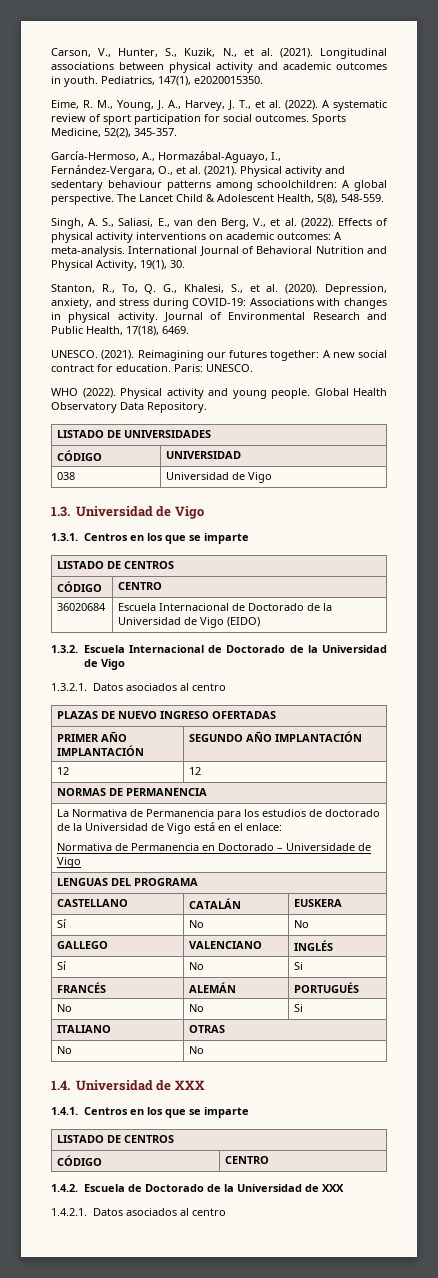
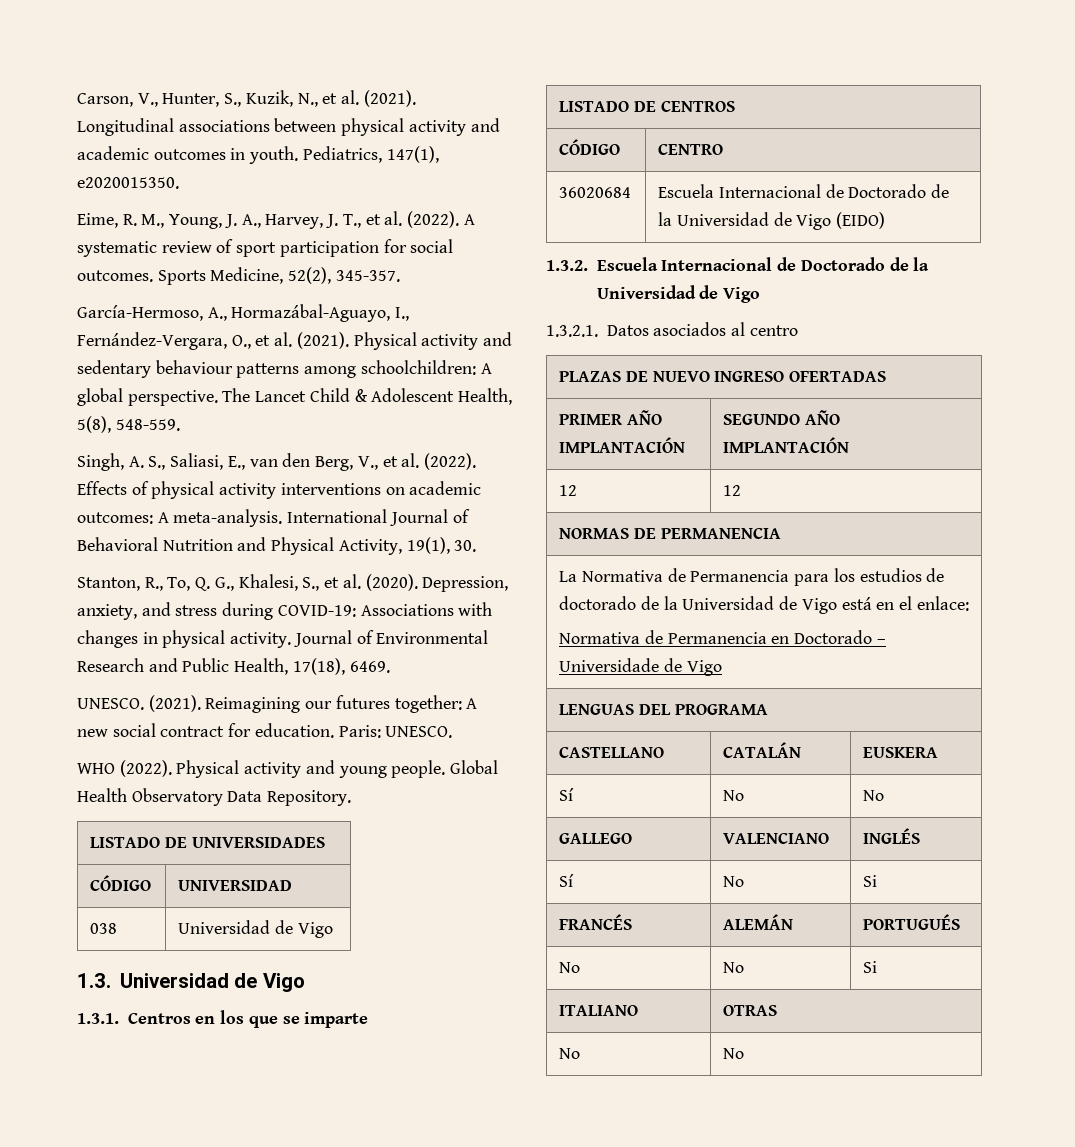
[51,1080,205,1091] [51,1107,249,1118] [57,1135,175,1143] [57,1155,103,1166] [225,1156,270,1164] [51,1184,344,1192] [51,1208,226,1216] // 1.4. Universidad de XXX // 1.4.1. Centros en los que se imparte // LISTADO DE CENTROS // CÓDIGO | CENTRO // 1.4.2. Escuela de Doctorado de la Universidad de XXX // 1.4.2.1. Datos asociados al centro -> (745, 1053) none

